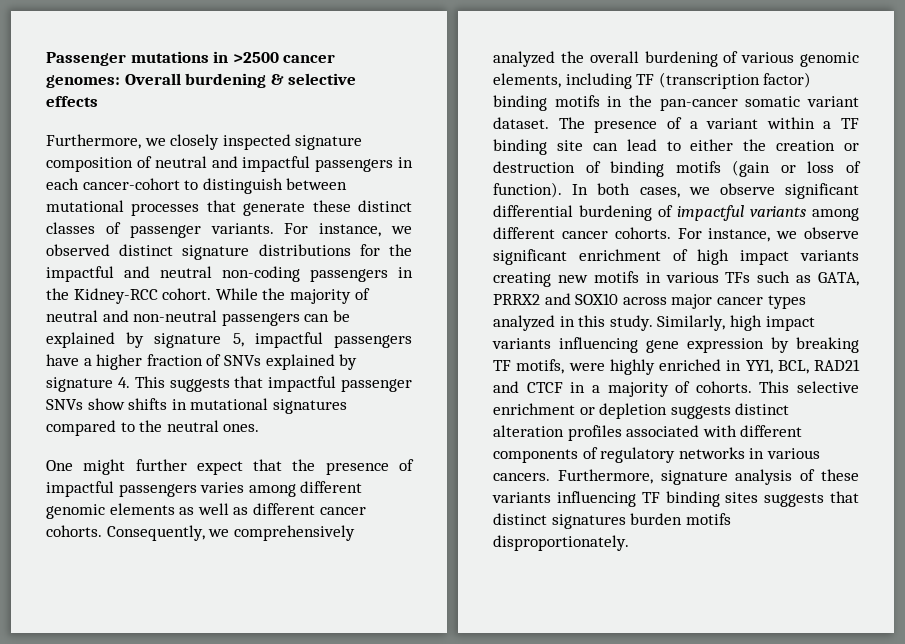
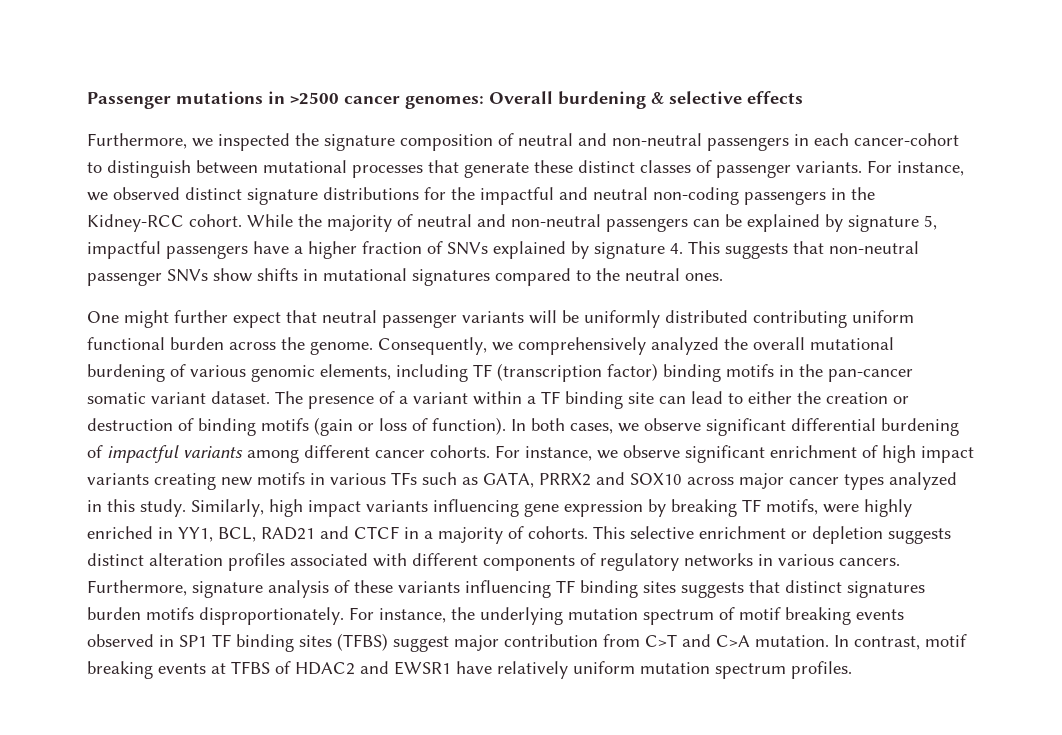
[170,134,291,150] closely inspected -> [218,133,319,151] inspected the
[242,156,311,172] impactful -> [612,133,702,146] non-neutral
[268,376,337,392] impactful -> [829,241,919,254] non-neutral
[292,459,414,475] [46,481,363,497] [46,503,366,519] [46,525,102,537] the presence of impactful passengers varies among different genomic elements as well as different cancer cohorts. -> [322,310,914,328] [87,337,373,355] neutral passenger variants will be uniformly distributed contributing uniform functional burden across the genome.
(639, 57) none -> [810,337,894,350] mutational
(629, 543) none -> [349,607,904,625] [87,633,967,652] [87,661,852,679] For instance, the underlying mutation spectrum of motif breaking events observed in SP1 TF binding sites (TFBS) suggest major contribution from C>T and C>A mutation. In contrast, motif breaking events at TFBS of HDAC2 and EWSR1 have relatively uniform mutation spectrum profiles.

